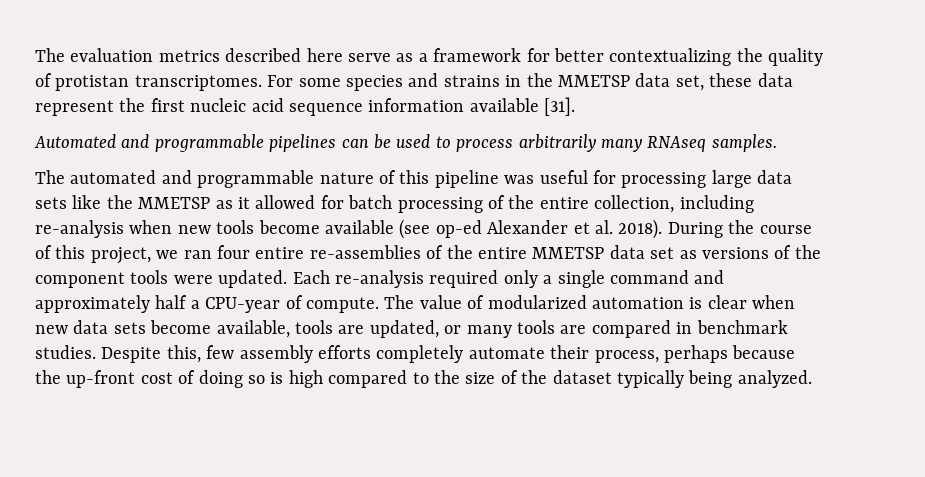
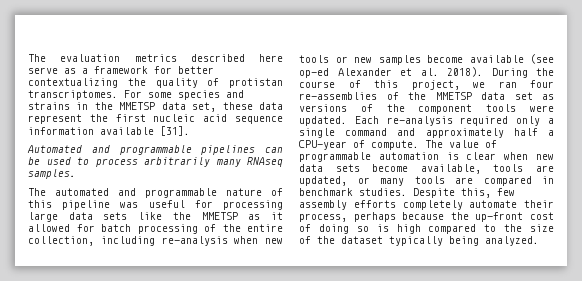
(255, 227) none -> [335,55,421,65] or new samples
[255,247,305,259] entire -> (554, 84) none
[477,247,527,259] entire -> (426, 96) none
[487,295,587,309] modularized -> [299,152,371,162] programmable

